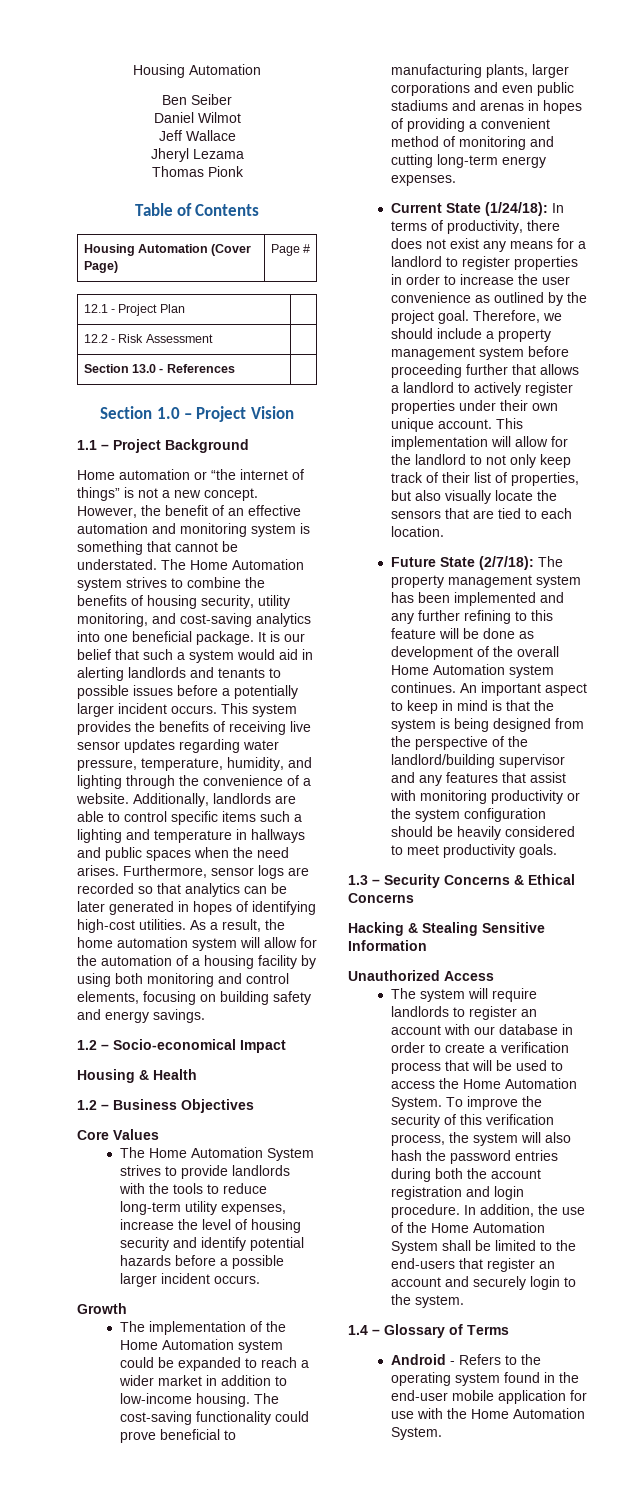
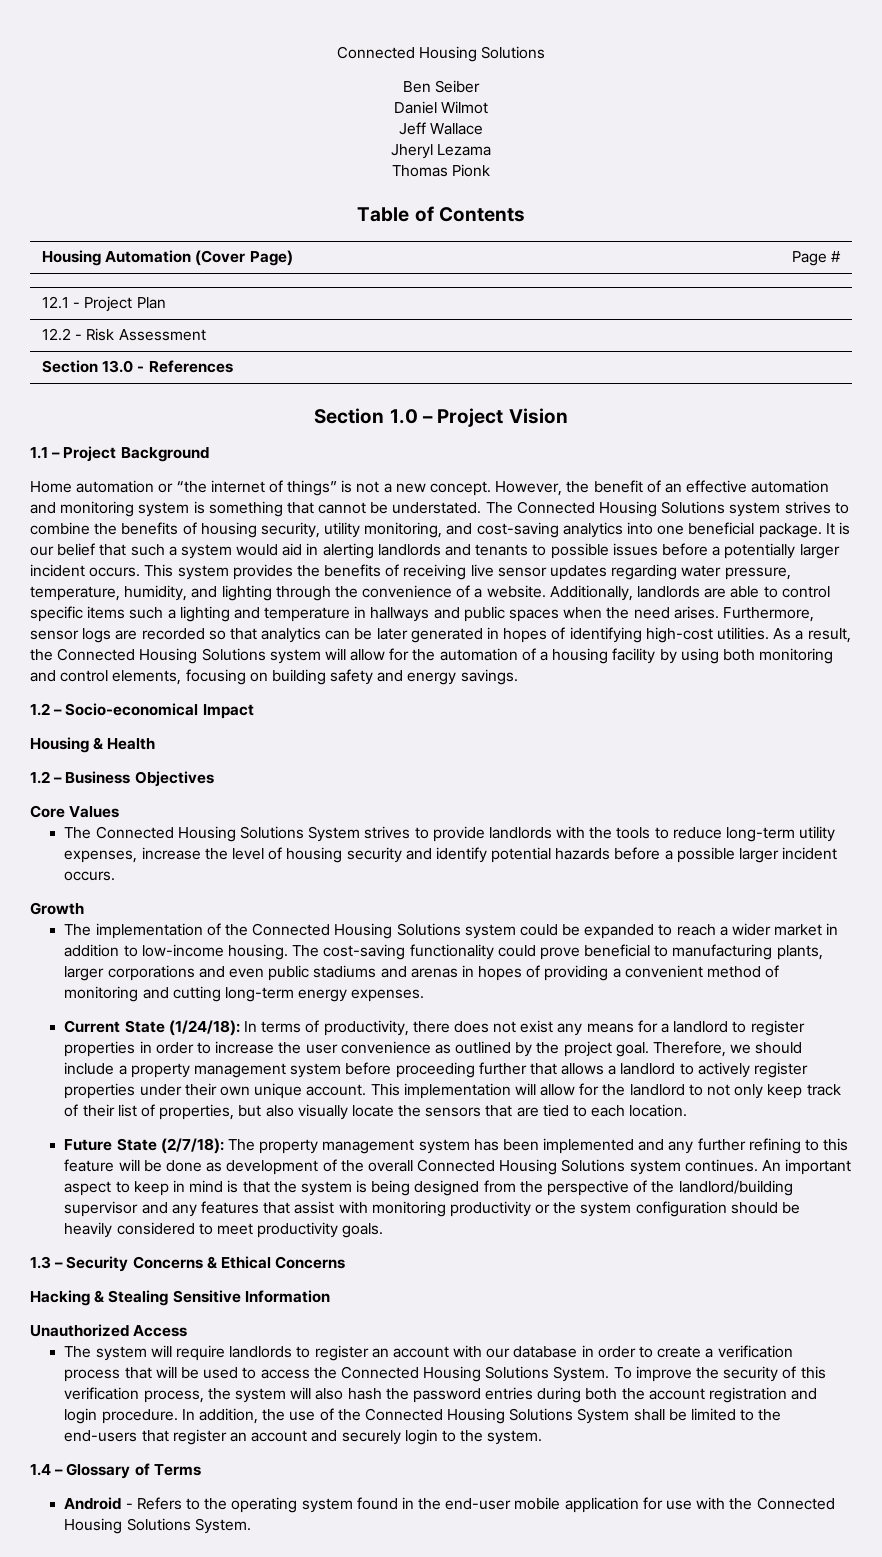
[133,64,261,78] Housing Automation -> [336,46,546,62] Connected Housing Solutions
[190,559,304,570] Home Automation -> [516,501,726,517] Connected Housing Solutions
[77,937,188,948] home automation -> [57,648,266,664] Connected Housing Solutions
[148,1147,263,1158] Home Automation -> [95,826,304,842] Connected Housing Solutions
[119,1339,234,1350] Home Automation -> [252,923,461,939] Connected Housing Solutions
[390,664,505,675] Home Automation -> [417,1159,626,1175] Connected Housing Solutions
[462,1078,577,1089] Home Automation -> [340,1366,550,1382] Connected Housing Solutions
[430,1222,545,1233] Home Automation -> [364,1408,574,1424] Connected Housing Solutions
[470,1408,585,1419] Home Automation -> [756,1497,835,1510] [64,1518,191,1534] Connected Housing Solutions

